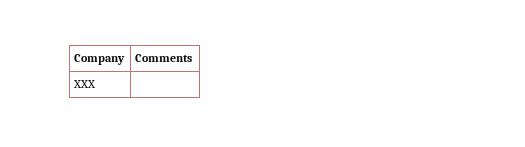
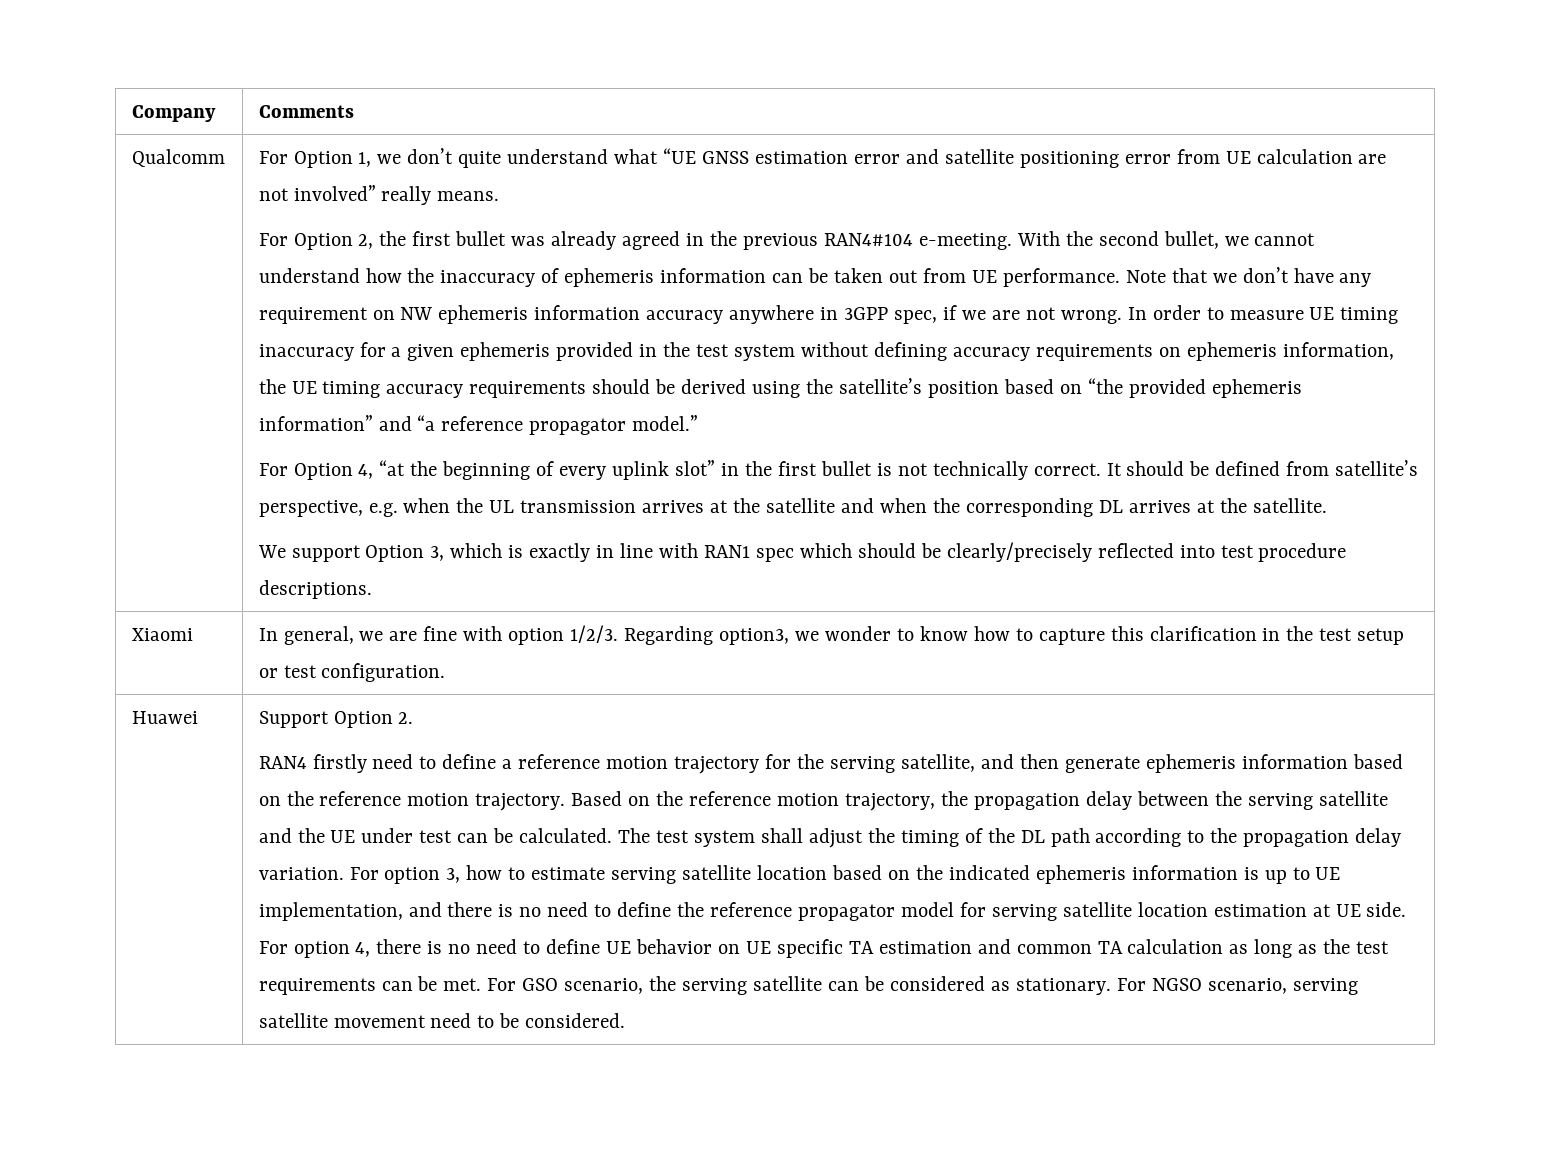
[73,80,97,88] XXX | -> [131,149,225,167] [258,148,1387,168] [258,185,500,205] [258,231,1316,250] [258,267,1372,287] [258,305,1399,324] [258,342,1394,361] [258,378,1302,398] [258,415,699,435] [258,460,1419,480] [258,498,1327,517] [257,542,1347,562] [258,580,372,599] [131,628,193,641] [258,625,1405,645] [258,663,446,682] [131,711,198,724] [258,711,414,728] [258,754,1403,774] [258,791,1388,811] [258,828,1402,848] [258,865,1341,884] [258,902,1407,921] [258,939,1390,958] [258,976,1358,995] [258,1013,626,1028] Qualcomm | For Option 1, we don’t quite understand what “UE GNSS estimation error and satellite positioning error from UE calculation are not involved” really means. // For Option 2, the first bullet was already agreed in the previous RAN4#104 e-meeting. With the second bullet, we cannot understand how the inaccuracy of ephemeris information can be taken out from UE performance. Note that we don’t have any requirement on NW ephemeris information accuracy anywhere in 3GPP spec, if we are not wrong. In order to measure UE timing inaccuracy for a given ephemeris provided in the test system without defining accuracy requirements on ephemeris information, the UE timing accuracy requirements should be derived using the satellite’s position based on “the provided ephemeris information” and “a reference propagator model.” // For Option 4, “at the beginning of every uplink slot” in the first bullet is not technically correct. It should be defined from satellite’s perspective, e.g. when the UL transmission arrives at the satellite and when the corresponding DL arrives at the satellite. // We support Option 3, which is exactly in line with RAN1 spec which should be clearly/precisely reflected into test procedure descriptions. // Xiaomi | In general, we are fine with option 1/2/3. Regarding option3, we wonder to know how to capture this clarification in the test setup or test configuration. // Huawei | Support Option 2. // RAN4 firstly need to define a reference motion trajectory for the serving satellite, and then generate ephemeris information based on the reference motion trajectory. Based on the reference motion trajectory, the propagation delay between the serving satellite and the UE under test can be calculated. The test system shall adjust the timing of the DL path according to the propagation delay variation. For option 3, how to estimate serving satellite location based on the indicated ephemeris information is up to UE implementation, and there is no need to define the reference propagator model for serving satellite location estimation at UE side. For option 4, there is no need to define UE behavior on UE specific TA estimation and common TA calculation as long as the test requirements can be met. For GSO scenario, the serving satellite can be considered as stationary. For NGSO scenario, serving satellite movement need to be considered.

